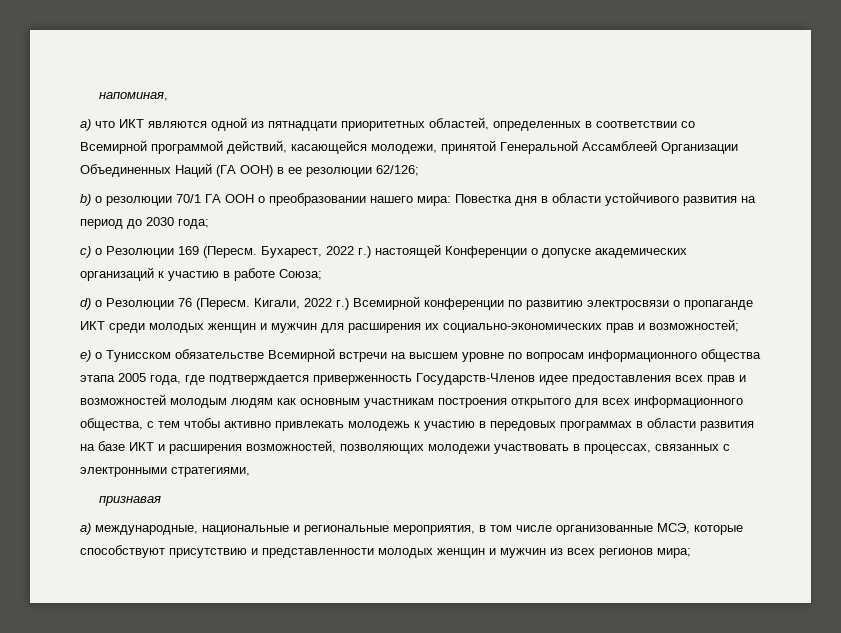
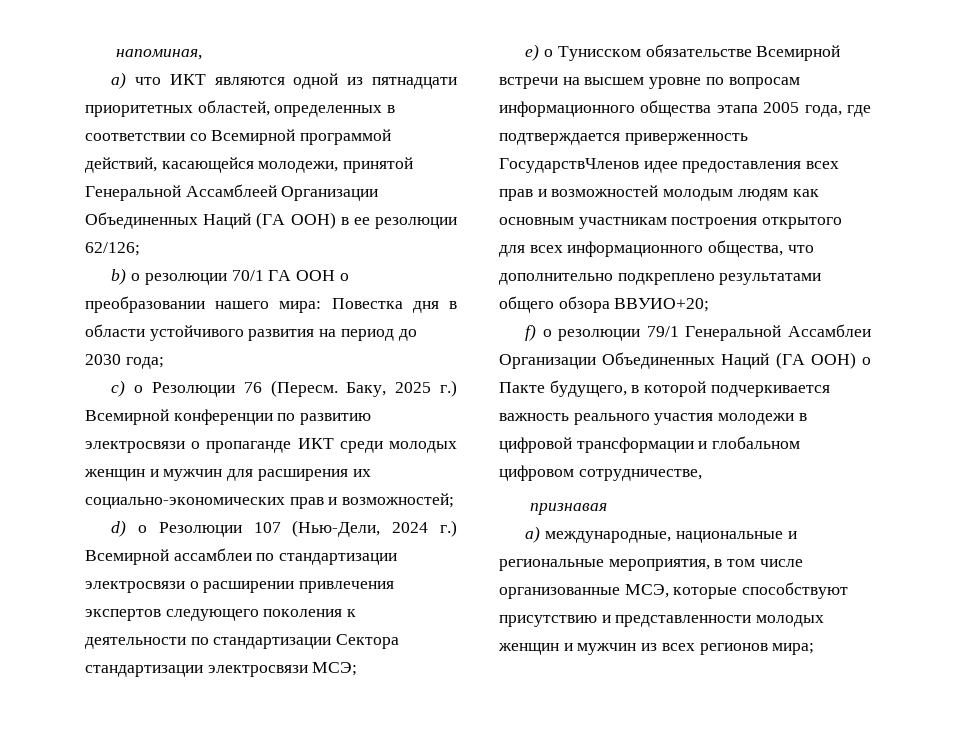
[178,244,687,258] [80,267,322,281] [80,298,332,310] 169 (Пересм. Бухарест, 2022 г.) настоящей Конференции о допуске академических организаций к участию в работе Союза; // d) о Резолюции 76 (Пересм. Кигали, 2022 -> [243,380,432,397] 76 (Пересм. Баку, 2025
(739, 325) none -> [111,520,458,537] [85,548,398,565] [85,581,395,593] [85,609,357,621] [85,634,400,649] [85,662,358,677] // d) о Резолюции 107 (Нью-Дели, 2024 г.) Всемирной ассамблеи по стандартизации электросвязи о расширении привлечения экспертов следующего поколения к деятельности по стандартизации Сектора стандартизации электросвязи МСЭ;
[416,373,535,385] Государств-Членов -> [499,158,639,173] ГосударствЧленов
[147,418,754,431] [80,440,730,454] [80,467,250,477] с тем чтобы активно привлекать молодежь к участию в передовых программах в области развития на базе ИКТ и расширения возможностей, позволяющих молодежи участвовать в процессах, связанных с электронными стратегиями, -> [787,245,814,253] [499,273,822,285] [499,296,710,313] [525,324,871,341] [499,352,871,369] [499,380,830,397] [499,413,807,425] [499,436,801,453] [499,465,702,481] что дополнительно подкреплено результатами общего обзора ВВУИО+20; // f) о резолюции 79/1 Генеральной Ассамблеи Организации Объединенных Наций (ГА ООН) о Пакте будущего, в которой подчеркивается важность реального участия молодежи в цифровой трансформации и глобальном цифровом сотрудничестве,

